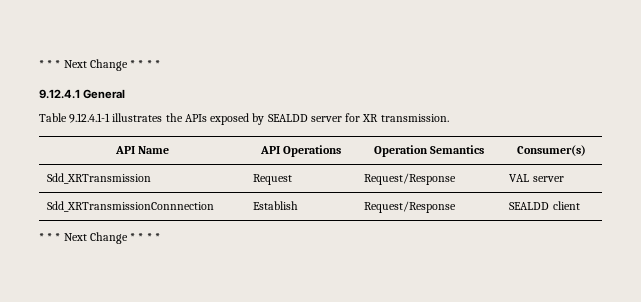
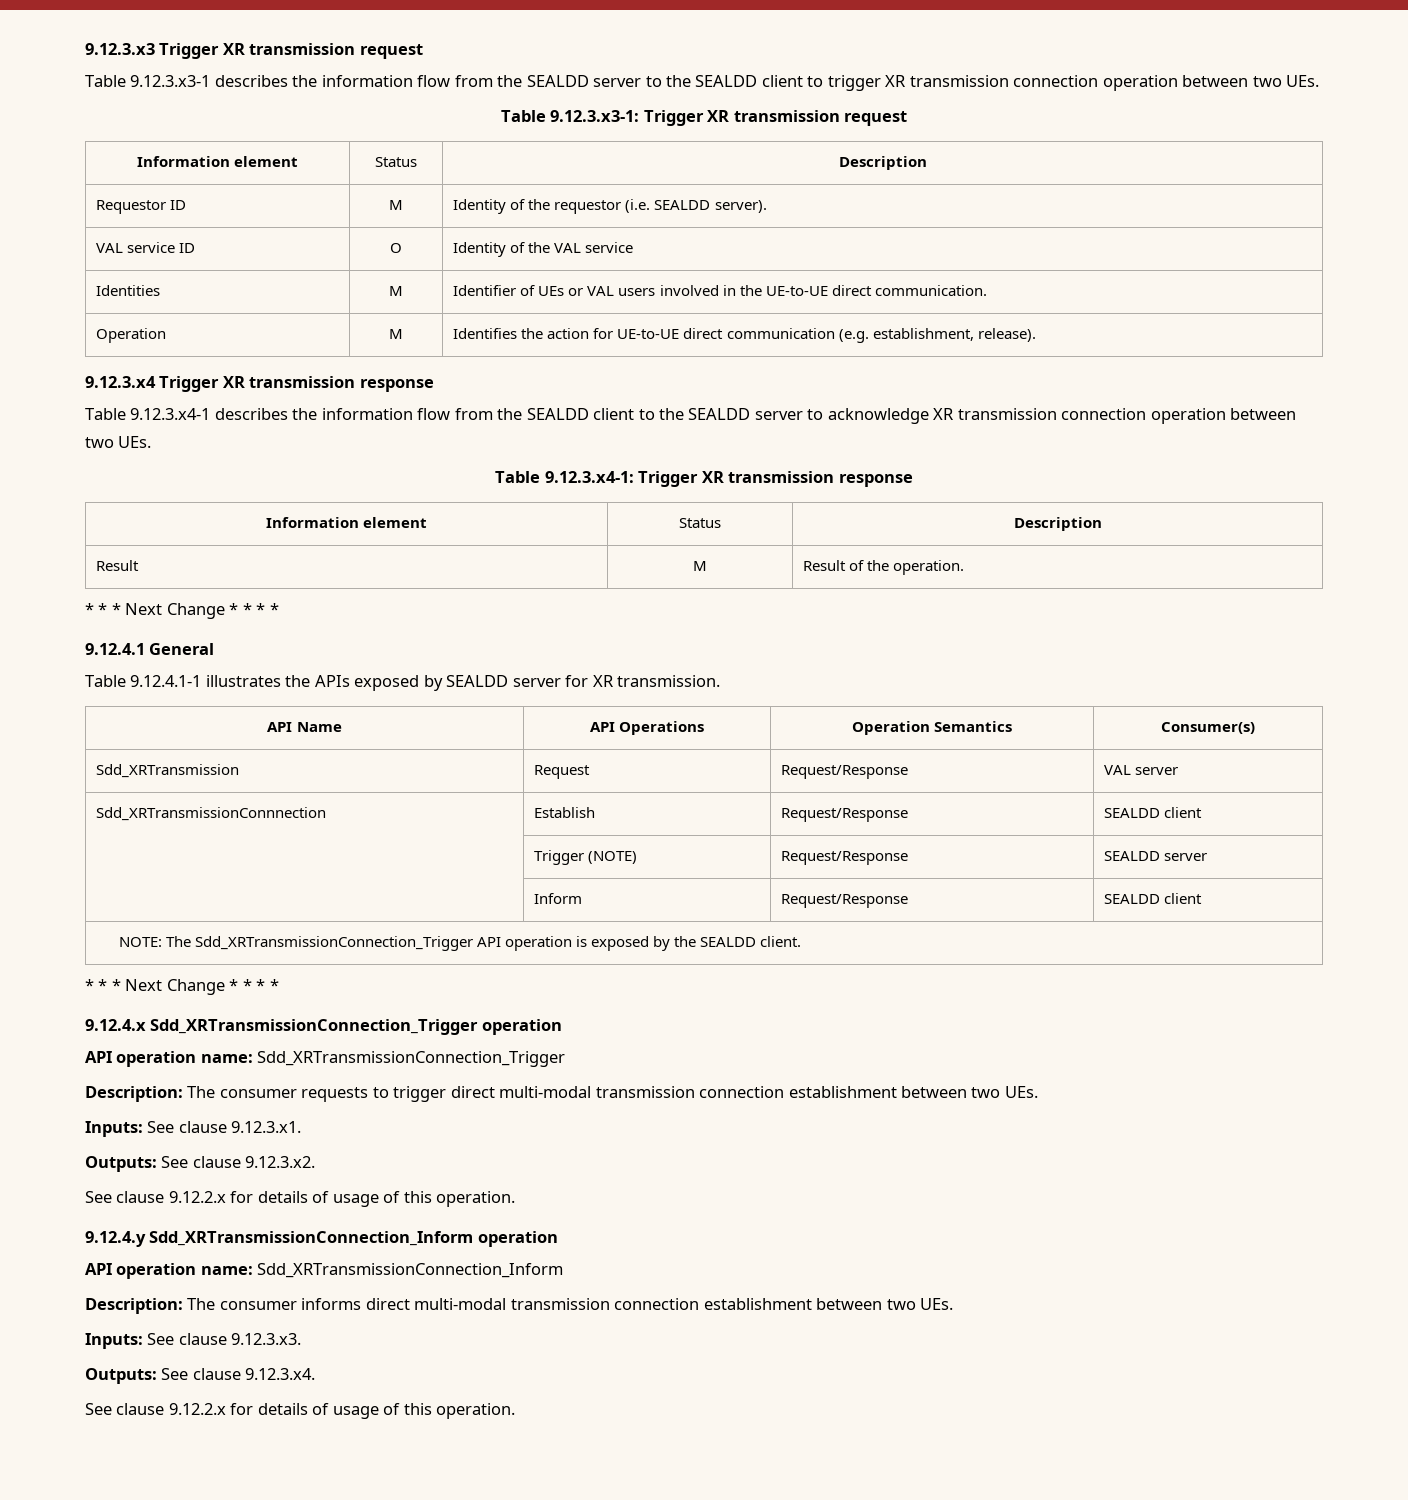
(39, 64) none -> [85,43,423,59] [85,75,1320,91] [500,110,908,126] [136,156,299,167] [375,157,417,167] [838,156,927,170] [96,200,187,214] [389,200,403,210] [453,199,767,214] [96,242,196,253] [390,243,402,253] [453,242,634,257] [96,285,161,296] [389,286,403,296] [453,285,987,296] [96,328,167,343] [389,329,403,339] [453,328,1036,343] [85,376,434,392] [85,408,1297,424] [85,436,152,448] [495,471,913,487] [265,517,428,528] [679,518,721,528] [1013,517,1102,531] [96,560,140,571] [693,561,707,571] [803,560,965,575] 9.12.3.x3 Trigger XR transmission request // Table 9.12.3.x3-1 describes the information flow from the SEALDD server to the SEALDD client to trigger XR transmission connection operation between two UEs. // Table 9.12.3.x3-1: Trigger XR transmission request // Information element | Status | Description // Requestor ID | M | Identity of the requestor (i.e. SEALDD server). // VAL service ID | O | Identity of the VAL service // Identities | M | Identifier of UEs or VAL users involved in the UE-to-UE direct communication. // Operation | M | Identifies the action for UE-to-UE direct communication (e.g. establishment, release). // 9.12.3.x4 Trigger XR transmission response // Table 9.12.3.x4-1 describes the information flow from the SEALDD client to the SEALDD server to acknowledge XR transmission connection operation between two UEs. // Table 9.12.3.x4-1: Trigger XR transmission response // Information element | Status | Description // Result | M | Result of the operation. //
[39,232,160,244] // * * * Next Change * * * * -> [534,850,638,865] [781,851,909,865] [1104,851,1208,861] [534,893,583,904] [781,894,909,908] [1104,893,1203,904] [118,936,802,951] [85,979,279,995] [85,1019,562,1035] [85,1051,566,1067] [85,1086,1038,1102] [85,1121,302,1137] [85,1156,316,1172] [85,1191,516,1207] [85,1231,558,1247] [85,1263,564,1279] [85,1298,954,1314] [85,1333,302,1349] [85,1368,316,1384] [85,1403,516,1419] // | Trigger (NOTE) | Request/Response | SEALDD server // | Inform | Request/Response | SEALDD client // NOTE: The Sdd_XRTransmissionConnection_Trigger API operation is exposed by the SEALDD client. // * * * Next Change * * * * // 9.12.4.x Sdd_XRTransmissionConnection_Trigger operation // API operation name: Sdd_XRTransmissionConnection_Trigger // Description: The consumer requests to trigger direct multi-modal transmission connection establishment between two UEs. // Inputs: See clause 9.12.3.x1. // Outputs: See clause 9.12.3.x2. // See clause 9.12.2.x for details of usage of this operation. // 9.12.4.y Sdd_XRTransmissionConnection_Inform operation // API operation name: Sdd_XRTransmissionConnection_Inform // Description: The consumer informs direct multi-modal transmission connection establishment between two UEs. // Inputs: See clause 9.12.3.x3. // Outputs: See clause 9.12.3.x4. // See clause 9.12.2.x for details of usage of this operation.

